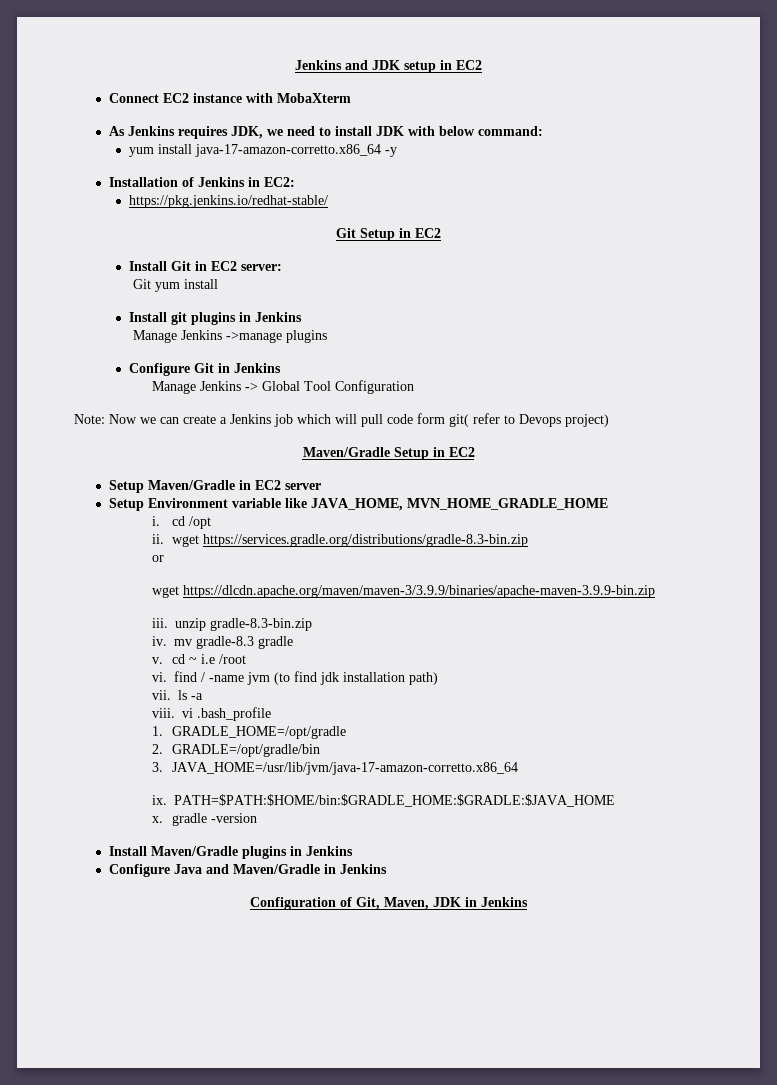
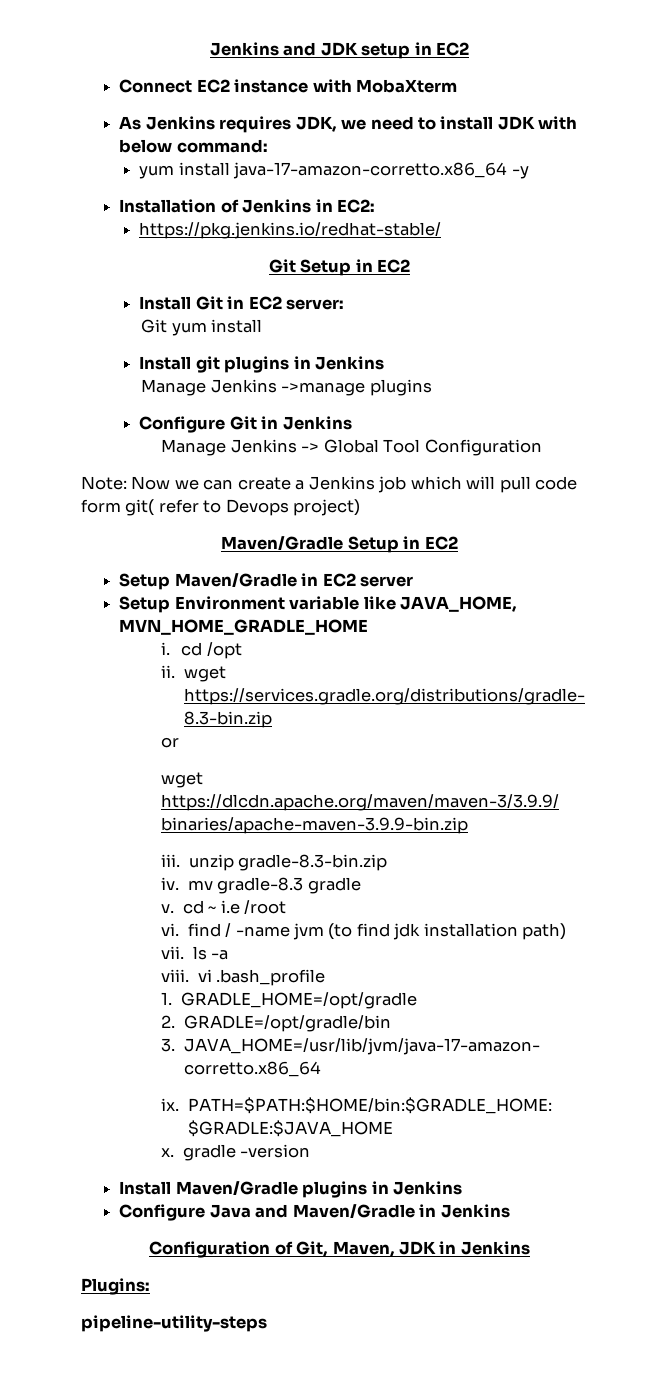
(528, 902) none -> [81,1278,150,1295] [81,1315,267,1332] // Plugins: // pipeline-utility-steps

